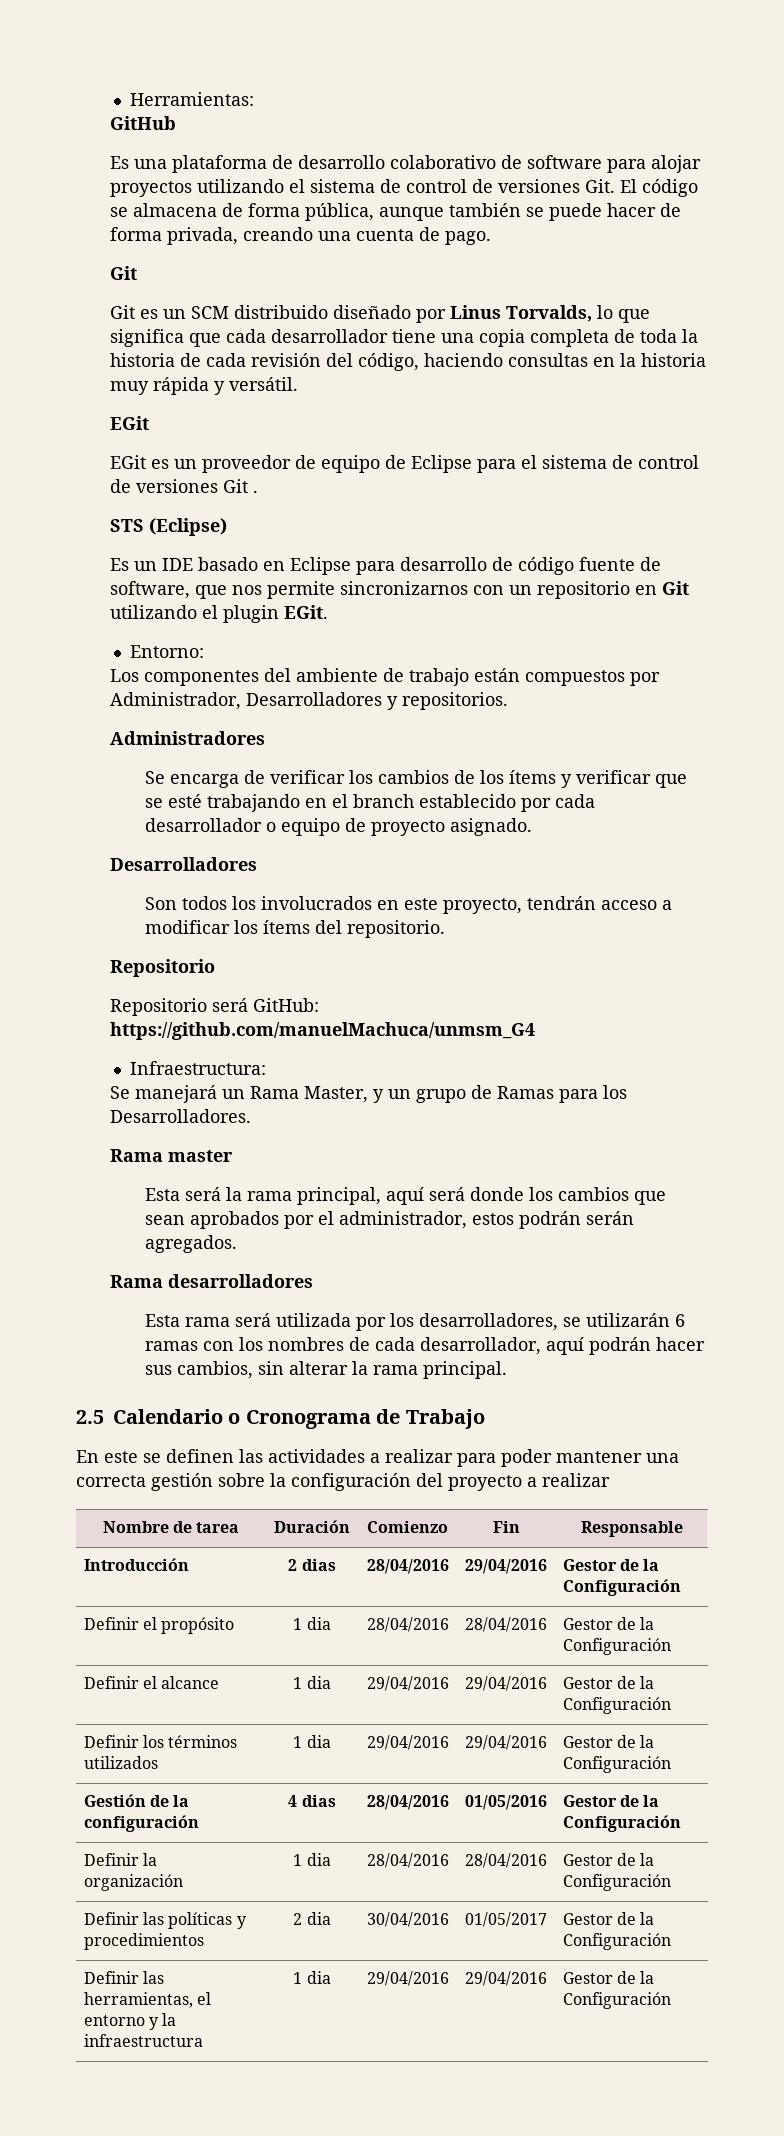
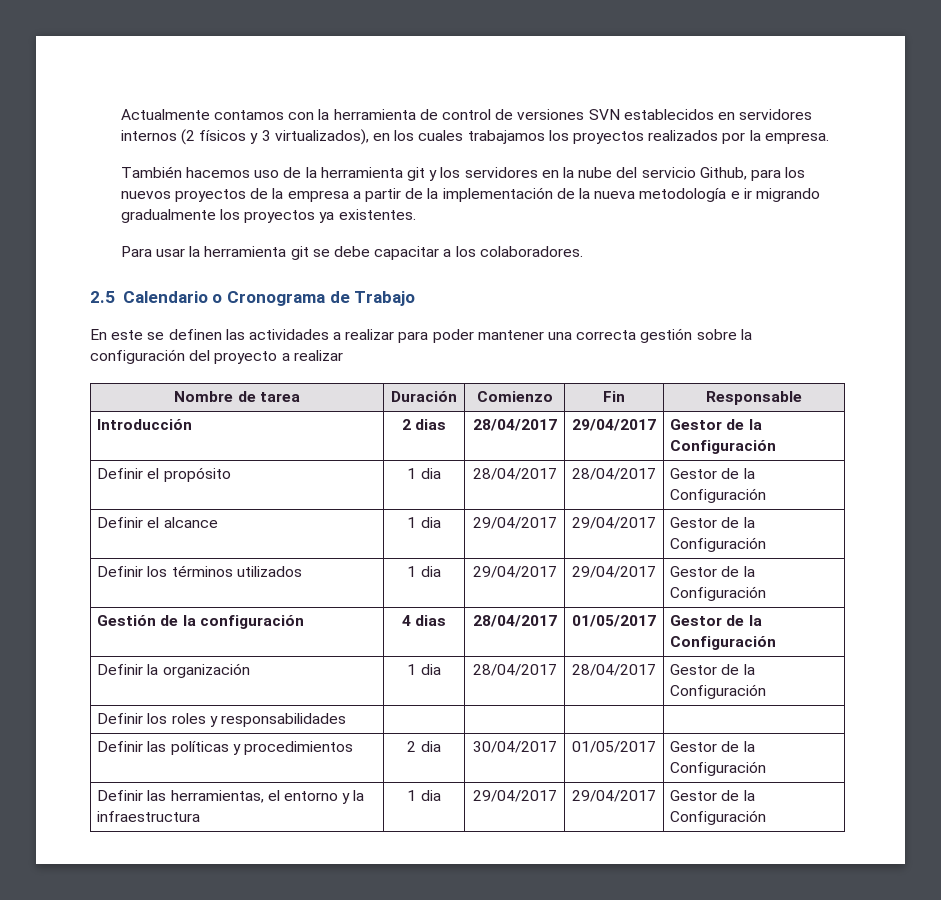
[130,92,255,106] [110,116,177,130] [110,155,702,173] [110,179,699,197] [110,203,682,221] [110,227,492,245] [110,266,138,280] [110,305,651,323] [110,329,699,347] [110,353,707,371] [110,377,299,395] [110,416,150,430] [110,455,700,473] [110,479,259,493] [110,518,228,536] [110,557,662,575] [110,581,690,599] [110,605,329,623] [130,645,205,658] [110,668,661,686] [110,692,509,710] [110,731,266,745] [144,770,687,788] [144,794,595,812] [144,818,532,836] [110,857,258,871] [144,896,672,914] [144,920,445,938] [110,959,216,977] [110,998,320,1016] [110,1022,536,1040] [130,1061,267,1075] [110,1085,628,1103] [110,1109,252,1123] [110,1149,234,1162] [144,1187,666,1205] [144,1211,634,1229] [144,1235,237,1253] [110,1274,314,1288] [144,1313,685,1331] [144,1337,705,1355] [144,1361,507,1379] Herramientas: // GitHub // Es una plataforma de desarrollo colaborativo de software para alojar proyectos utilizando el sistema de control de versiones Git. El código se almacena de forma pública, aunque también se puede hacer de forma privada, creando una cuenta de pago. // Git // Git es un SCM distribuido diseñado por Linus Torvalds, lo que significa que cada desarrollador tiene una copia completa de toda la historia de cada revisión del código, haciendo consultas en la historia muy rápida y versátil. // EGit // EGit es un proveedor de equipo de Eclipse para el sistema de control de versiones Git . // STS (Eclipse) // Es un IDE basado en Eclipse para desarrollo de código fuente de software, que nos permite sincronizarnos con un repositorio en Git utilizando el plugin EGit. // Entorno: // Los componentes del ambiente de trabajo están compuestos por Administrador, Desarrolladores y repositorios. // Administradores // Se encarga de verificar los cambios de los ítems y verificar que se esté trabajando en el branch establecido por cada desarrollador o equipo de proyecto asignado. // Desarrolladores // Son todos los involucrados en este proyecto, tendrán acceso a modificar los ítems del repositorio. // Repositorio // Repositorio será GitHub: https://github.com/manuelMachuca/unmsm_G4 // Infraestructura: // Se manejará un Rama Master, y un grupo de Ramas para los Desarrolladores. // Rama master // Esta será la rama principal, aquí será donde los cambios que sean aprobados por el administrador, estos podrán serán agregados. // Rama desarrolladores // Esta rama será utilizada por los desarrolladores, se utilizarán 6 ramas con los nombres de cada desarrollador, aquí podrán hacer sus cambios, sin alterar la rama principal. -> [120,109,813,120] [120,129,829,145] [120,166,806,181] [120,187,820,202] [120,209,416,223] [120,246,583,260] Actualmente contamos con la herramienta de control de versiones SVN establecidos en servidores internos (2 físicos y 3 virtualizados), en los cuales trabajamos los proyectos realizados por la empresa. // También hacemos uso de la herramienta git y los servidores en la nube del servicio Github, para los nuevos proyectos de la empresa a partir de la implementación de la nueva metodología e ir migrando gradualmente los proyectos ya existentes. // Para usar la herramienta git se debe capacitar a los colaboradores.
[366,1559,449,1574] [465,1559,547,1574] 28/04/2016 | 29/04/2016 -> [472,419,557,431] [572,419,656,431] 28/04/2017 | 29/04/2017
[366,1617,449,1632] [465,1617,547,1632] 28/04/2016 | 28/04/2016 -> [472,468,557,480] [572,468,656,480] 28/04/2017 | 28/04/2017
[366,1676,449,1691] [465,1676,547,1691] 29/04/2016 | 29/04/2016 -> [472,517,557,529] [572,517,656,529] 29/04/2017 | 29/04/2017
[366,1735,449,1750] [465,1735,547,1750] 29/04/2016 | 29/04/2016 -> [472,566,557,578] [572,566,656,578] 29/04/2017 | 29/04/2017
[366,1795,449,1810] [465,1795,547,1810] 28/04/2016 | 01/05/2016 -> [472,615,557,627] [572,615,656,627] 28/04/2017 | 01/05/2017
[366,1853,449,1868] [465,1853,547,1868] [562,1853,655,1866] [562,1874,671,1891] 28/04/2016 | 28/04/2016 | Gestor de la Configuración -> [472,664,557,676] [572,664,656,676] [670,664,755,675] [670,684,767,699] [97,713,346,727] 28/04/2017 | 28/04/2017 | Gestor de la Configuración // Definir los roles y responsabilidades | | | |
[366,1912,449,1927] 30/04/2016 -> [472,741,557,753] 30/04/2017
[366,1971,449,1986] [465,1971,547,1986] 29/04/2016 | 29/04/2016 -> [472,790,557,802] [572,790,656,802] 29/04/2017 | 29/04/2017

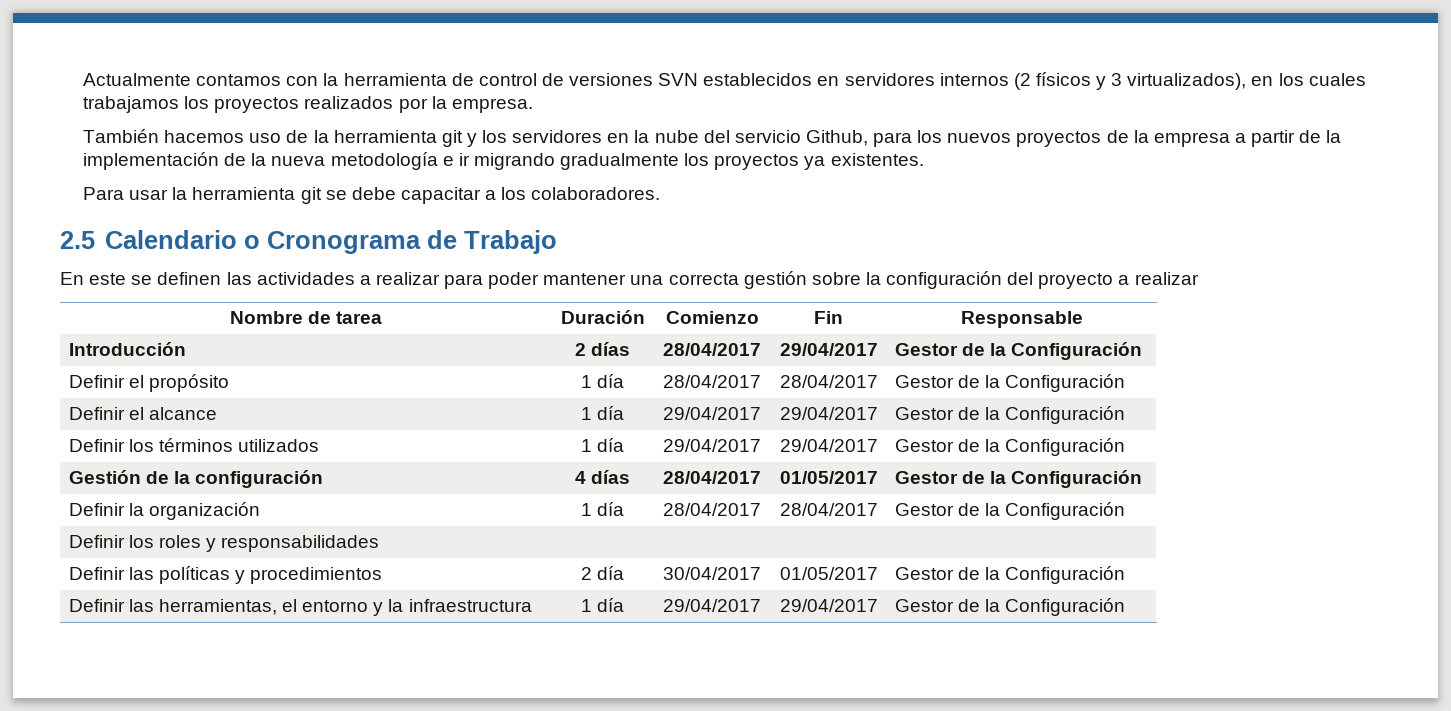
[415,419,447,430] dias -> [591,342,631,356] días
[420,468,441,479] dia -> [597,374,625,388] día
[420,517,441,528] dia -> [597,406,625,420] día
[420,566,441,577] dia -> [597,438,625,452] día
[415,615,447,626] dias -> [591,470,631,484] días
[420,664,441,675] dia -> [597,502,625,516] día
[420,741,441,752] dia -> [597,566,625,580] día
[420,790,441,801] dia -> [597,598,625,612] día

